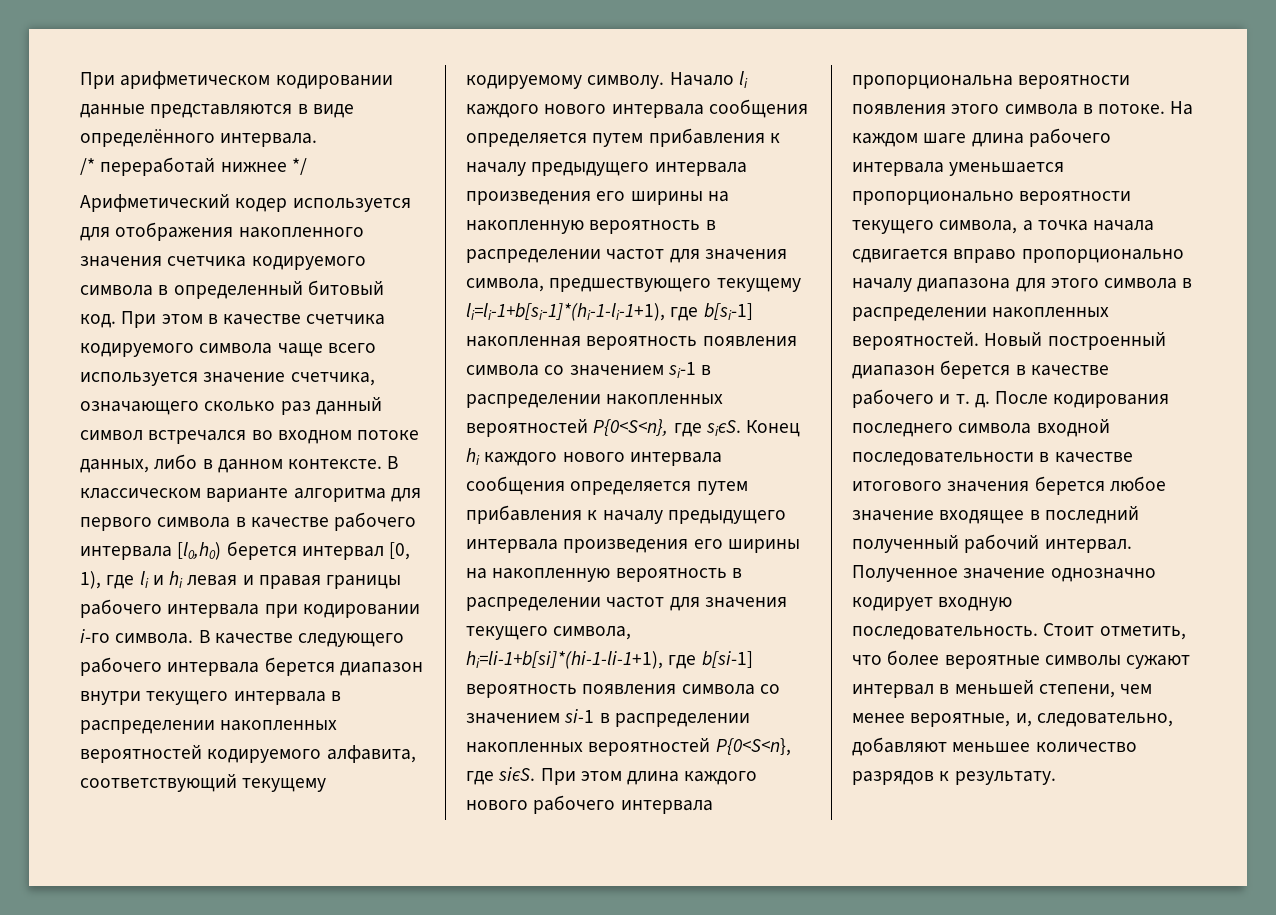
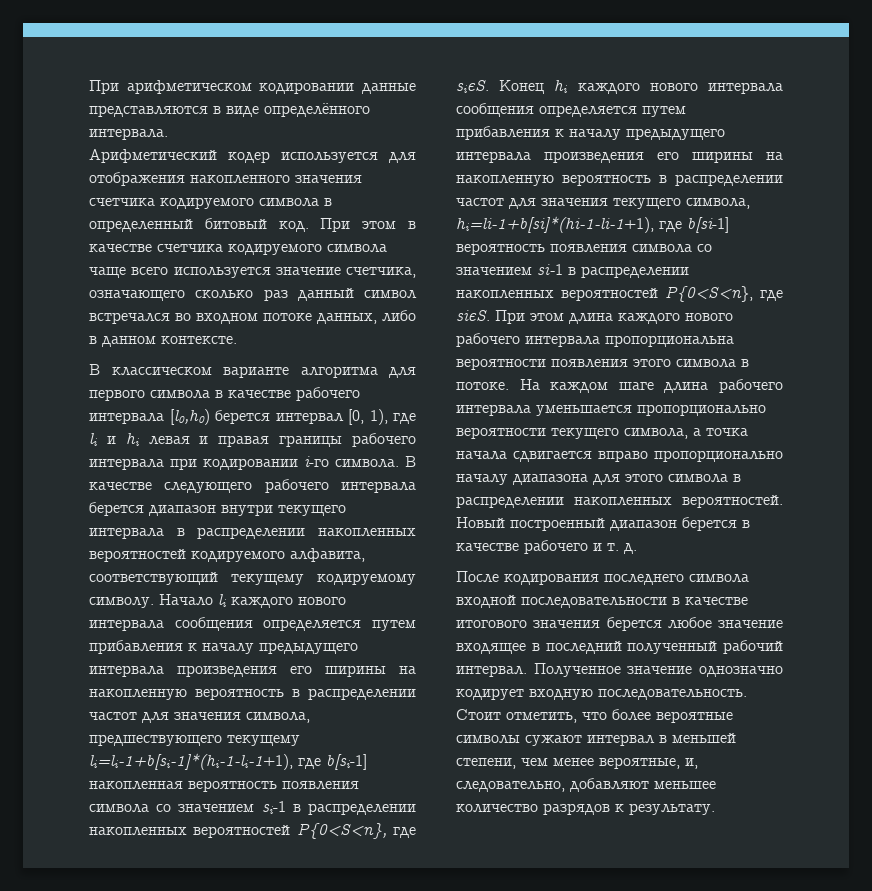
[80,157,307,176] // /* переработай нижнее */ -> (168, 134) none
(383, 464) none -> (237, 340) //
(990, 401) none -> (637, 548) //

